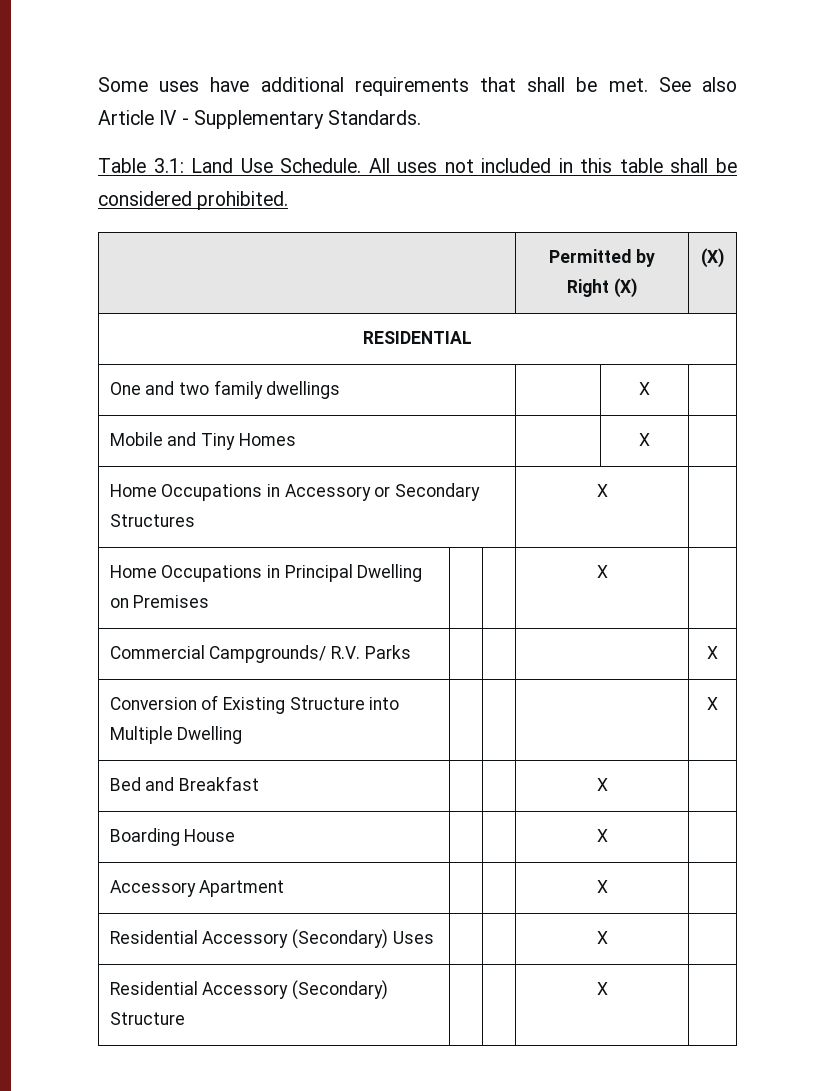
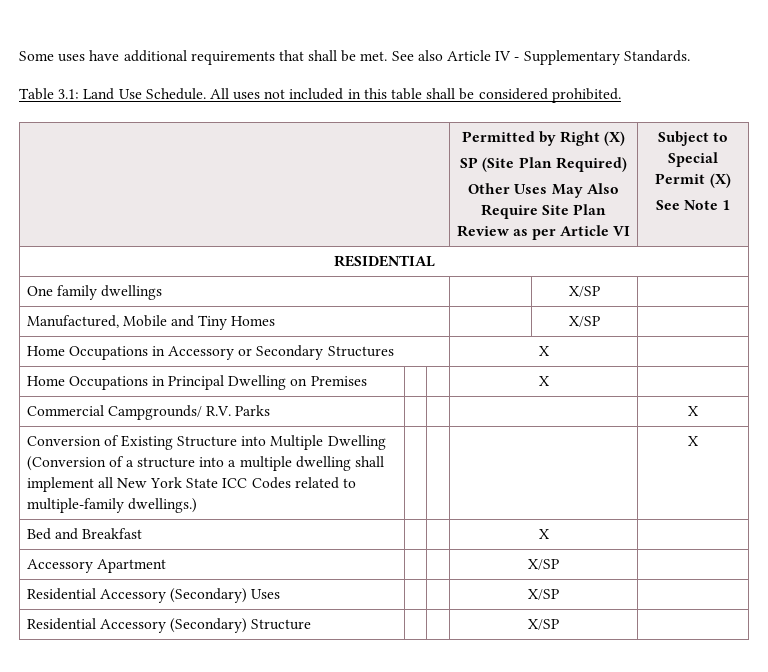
[701,248,724,268] | (X) -> [460,157,627,172] [468,183,619,198] [480,204,607,219] [456,225,631,240] [657,131,729,146] [668,152,718,167] [655,173,731,188] [655,200,731,210] // SP (Site Plan Required) // Other Uses May Also Require Site Plan Review as per Article VI | Subject to Special Permit (X) // See Note 1
[145,381,210,395] and two -> (53, 291) none
[639,382,650,395] X | // -> [569,286,600,297] [26,315,119,328] X/SP | // Manufactured,
[639,433,650,446] X -> [569,316,600,327] X/SP
(243, 735) none -> [26,456,384,471] [26,477,356,492] [26,498,197,513] (Conversion of a structure into a multiple dwelling shall implement all New York State ICC Codes related to multiple-family dwellings.)
[109,828,236,846] [596,829,608,842] // Boarding House | | | X | -> (549, 534) none
[596,880,608,893] X -> [528,559,559,570] X/SP
[596,931,608,944] X -> [528,589,559,600] X/SP
[596,982,608,995] X -> [528,619,559,630] X/SP

